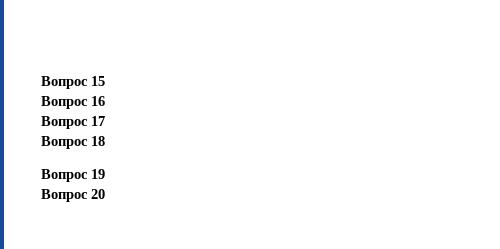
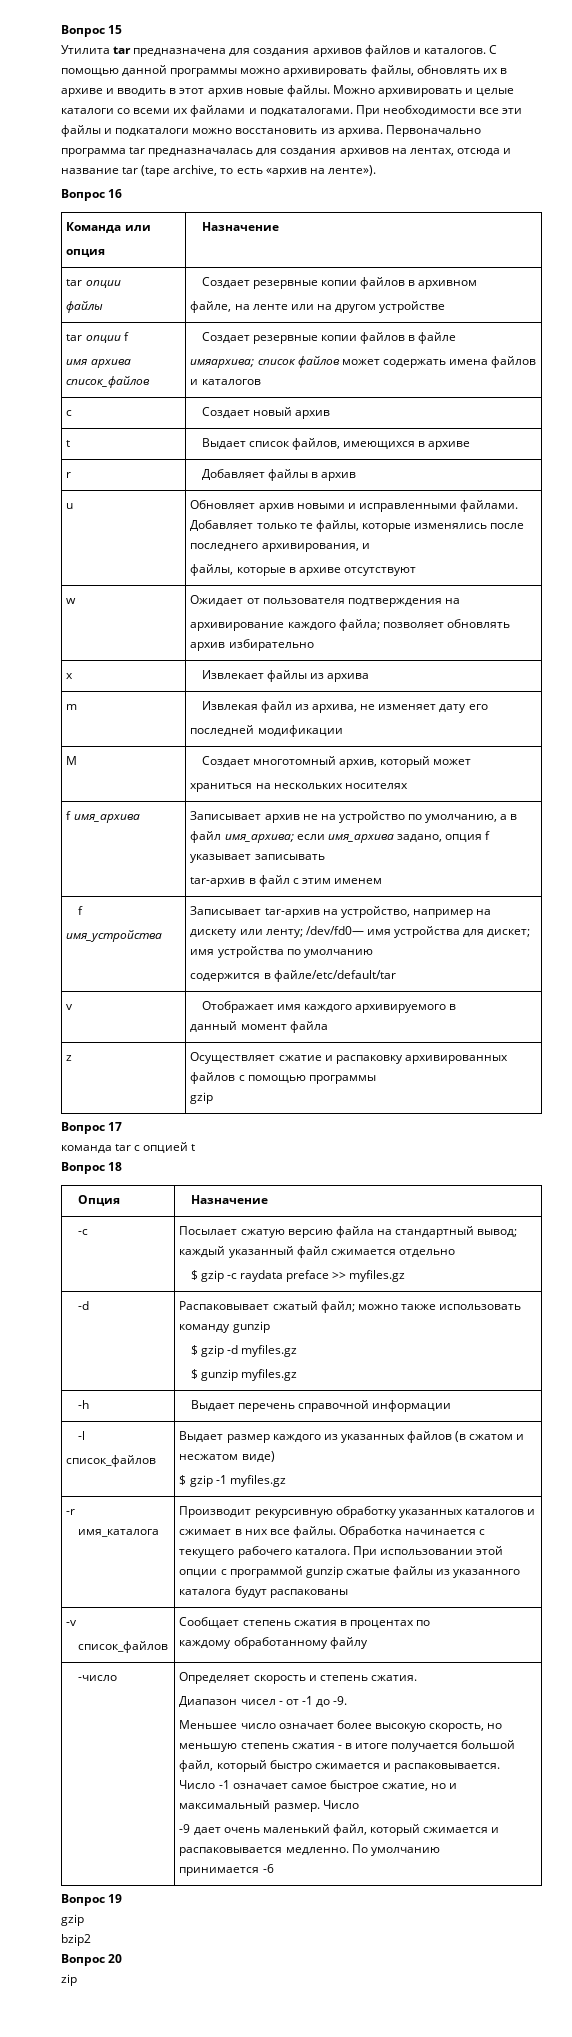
[41,96,105,109] [41,116,105,129] [41,136,105,149] Вопрос 16 // Вопрос 17 // Вопрос 18 -> [61,45,497,57] [61,65,507,77] [61,85,515,97] [61,105,523,117] [61,125,481,137] [61,147,511,157] [61,165,376,177] [61,189,123,201] [66,222,151,233] [66,249,106,257] [201,222,279,231] [66,279,121,288] [66,301,104,313] [201,277,478,289] [190,301,446,313] [66,332,129,343] [66,359,131,368] [66,376,151,388] [201,332,457,344] [190,356,537,368] [190,379,261,385] [66,410,73,416] [201,407,331,419] [66,440,71,447] [201,438,471,450] [66,472,72,478] [201,469,357,481] [66,503,74,509] [190,500,518,512] [190,520,525,532] [190,543,370,552] [190,564,416,576] [66,598,77,604] [190,595,460,607] [190,619,510,631] [190,639,314,651] [66,673,74,679] [201,670,370,682] [66,704,78,710] [201,701,488,713] [190,725,343,737] [66,756,78,765] [201,756,472,768] [190,783,408,792] [66,811,140,823] [190,811,518,823] [190,831,491,843] [190,854,325,863] [190,875,382,887] [77,906,83,915] [66,930,163,942] [190,906,491,918] [190,926,531,938] [190,946,373,958] [190,970,396,982] [66,1004,74,1010] [201,1001,457,1013] [190,1021,328,1033] [66,1055,73,1061] [190,1052,508,1064] [190,1072,376,1084] [190,1092,214,1104] [61,1122,123,1134] [61,1142,196,1153] [61,1162,123,1174] [77,1195,120,1206] [190,1195,268,1204] [77,1229,88,1235] [179,1226,518,1238] [179,1246,455,1258] [190,1270,406,1282] [77,1301,89,1310] [179,1301,521,1313] [179,1321,270,1333] [190,1345,298,1357] [190,1369,298,1381] [77,1400,89,1409] [190,1400,452,1412] [77,1431,85,1440] [66,1455,157,1467] [179,1431,525,1443] [179,1451,275,1462] [179,1475,286,1487] [66,1509,76,1515] [77,1529,159,1537] [179,1506,535,1518] [179,1526,486,1538] [179,1546,503,1558] [179,1566,521,1578] [179,1586,348,1598] [66,1620,78,1626] [77,1641,168,1653] [179,1617,430,1629] [179,1637,368,1649] [77,1675,117,1681] [179,1672,417,1684] [179,1696,348,1707] [179,1720,503,1732] [179,1740,516,1752] [179,1760,500,1772] [179,1780,458,1792] [179,1800,359,1812] [179,1824,500,1836] [179,1844,440,1856] [179,1864,274,1876] Утилита tar предназначена для создания архивов файлов и каталогов. С помощью данной программы можно архивировать файлы, обновлять их в архиве и вводить в этот архив новые файлы. Можно архивировать и целые каталоги со всеми их файлами и подкаталогами. При необходимости все эти файлы и подкаталоги можно восстановить из архива. Первоначально программа tar предназначалась для создания архивов на лентах, отсюда и название tar (tape archive, то есть «архив на ленте»). // Вопрос 16 // Команда или // опция | Назначение // tar опции // файлы | Создает резервные копии файлов в архивном // файле, на ленте или на другом устройстве // tar опции f // имя архива список_файлов | Создает резервные копии файлов в файле // имяархива; список файлов может содержать имена файлов и каталогов // c | Создает новый архив // t | Выдает список файлов, имеющихся в архиве // r | Добавляет файлы в архив // u | Обновляет архив новыми и исправленными файлами. Добавляет только те файлы, которые изменялись после последнего архивирования, и // файлы, которые в архиве отсутствуют // w | Ожидает от пользователя подтверждения на // архивирование каждого файла; позволяет обновлять архив избирательно // x | Извлекает файлы из архива // m | Извлекая файл из архива, не изменяет дату его // последней модификации // M | Создает многотомный архив, который может // храниться на нескольких носителях // f имя_архива | Записывает архив не на устройство по умолчанию, а в файл имя_архива; если имя_архива задано, опция f указывает записывать // tar-архив в файл с этим именем // f // имя_устройства | Записывает tar-архив на устройство, например на дискету или ленту; /dev/fd0— имя устройства для дискет; имя устройства по умолчанию // содержится в файле/etc/default/tar // v | Отображает имя каждого архивируемого в // данный момент файла // z | Осуществляет сжатие и распаковку архивированных файлов с помощью программы // gzip // Вопрос 17 // команда tar с опцией t // Вопрос 18 // Опция | Назначение // -с | Посылает сжатую версию файла на стандартный вывод; каждый указанный файл сжимается отдельно // $ gzip -с raydata preface >> myfiles.gz // -d | Распаковывает сжатый файл; можно также использовать команду gunzip // $ gzip -d myfiles.gz // $ gunzip myfiles.gz // -h | Выдает перечень справочной информации // -l // список_файлов | Выдает размер каждого из указанных файлов (в сжатом и несжатом виде) // $ gzip -1 myfiles.gz // -r // имя_каталога | Производит рекурсивную обработку указанных каталогов и сжимает в них все файлы. Обработка начинается с текущего рабочего каталога. При использовании этой опции с программой gunzip сжатые файлы из указанного каталога будут распакованы // -v // список_файлов | Сообщает степень сжатия в процентах по // каждому обработанному файлу // -число | Определяет скорость и степень сжатия. // Диапазон чисел - от -1 до -9. // Меньшее число означает более высокую скорость, но меньшую степень сжатия - в итоге получается большой файл, который быстро сжимается и распаковывается. Число -1 означает самое быстрое сжатие, но и максимальный размер. Число // -9 дает очень маленький файл, который сжимается и распаковывается медленно. По умолчанию // принимается -6
(105, 174) none -> [61,1914,84,1926] [61,1934,91,1946] // gzip // bzip2
(105, 194) none -> [61,1974,77,1986] // zip

